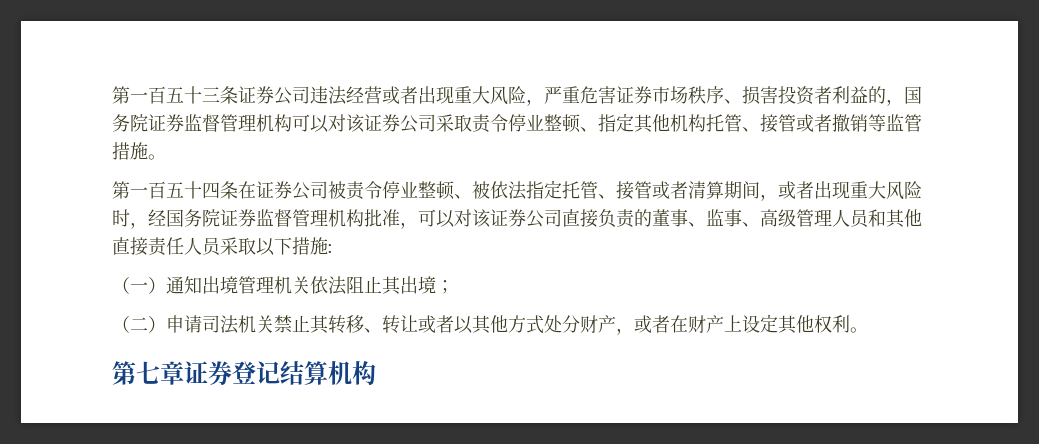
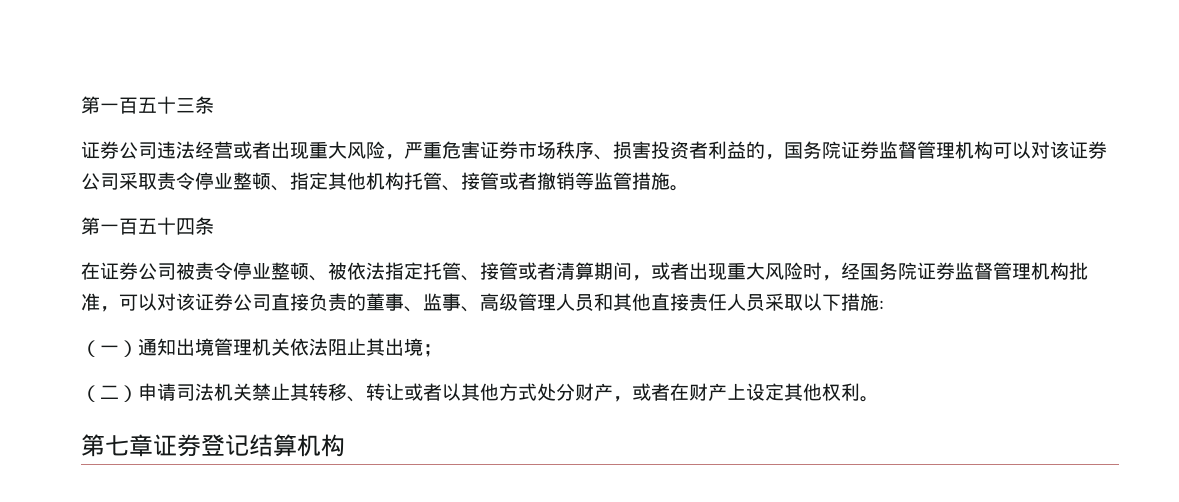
(238, 95) none -> (214, 105) //
(238, 190) none -> (214, 226) //

